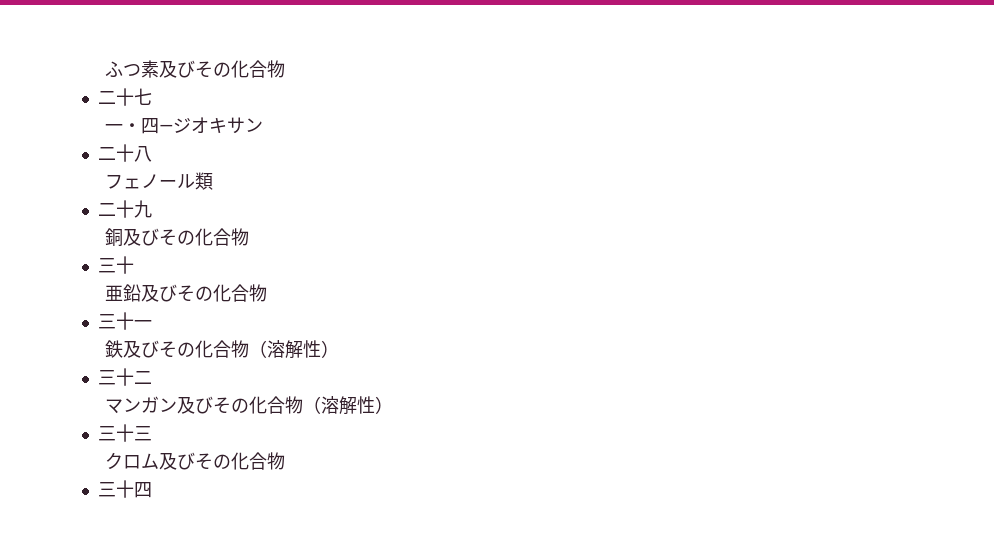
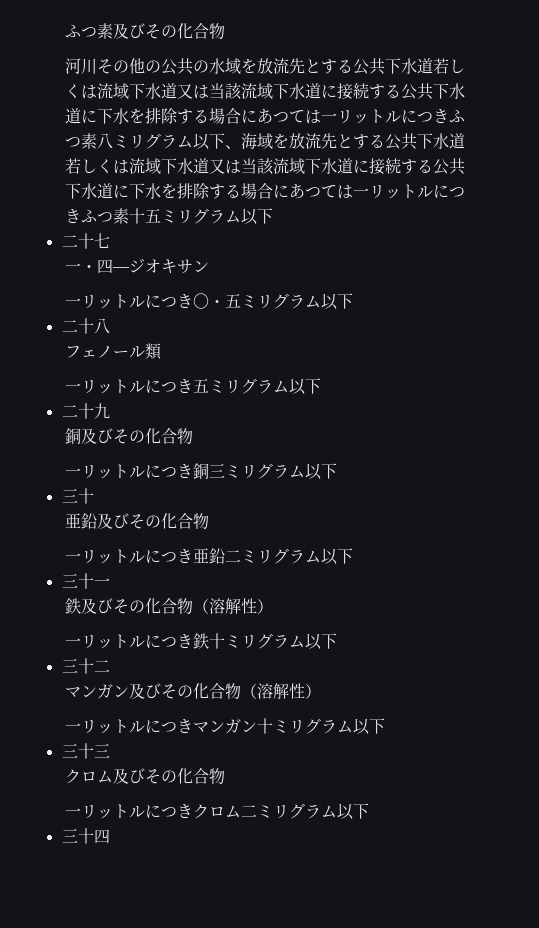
(285, 69) none -> [64,58,465,75] [64,83,465,100] [64,108,465,124] [64,133,465,150] [64,158,465,175] [64,183,465,199] [64,208,273,225] // 河川その他の公共の水域を放流先とする公共下水道若しくは流域下水道又は当該流域下水道に接続する公共下水道に下水を排除する場合にあつては一リットルにつきふつ素八ミリグラム以下、海域を放流先とする公共下水道若しくは流域下水道又は当該流域下水道に接続する公共下水道に下水を排除する場合にあつては一リットルにつきふつ素十五ミリグラム以下
(263, 125) none -> [64,293,353,310] // 一リットルにつき〇・五ミリグラム以下
(213, 181) none -> [64,378,321,395] // 一リットルにつき五ミリグラム以下
(249, 237) none -> [64,463,337,480] // 一リットルにつき銅三ミリグラム以下
(267, 293) none -> [64,548,353,565] // 一リットルにつき亜鉛二ミリグラム以下
(339, 349) none -> [64,633,337,650] // 一リットルにつき鉄十ミリグラム以下
(393, 405) none -> [64,718,385,735] // 一リットルにつきマンガン十ミリグラム以下
(285, 461) none -> [64,803,369,820] // 一リットルにつきクロム二ミリグラム以下

